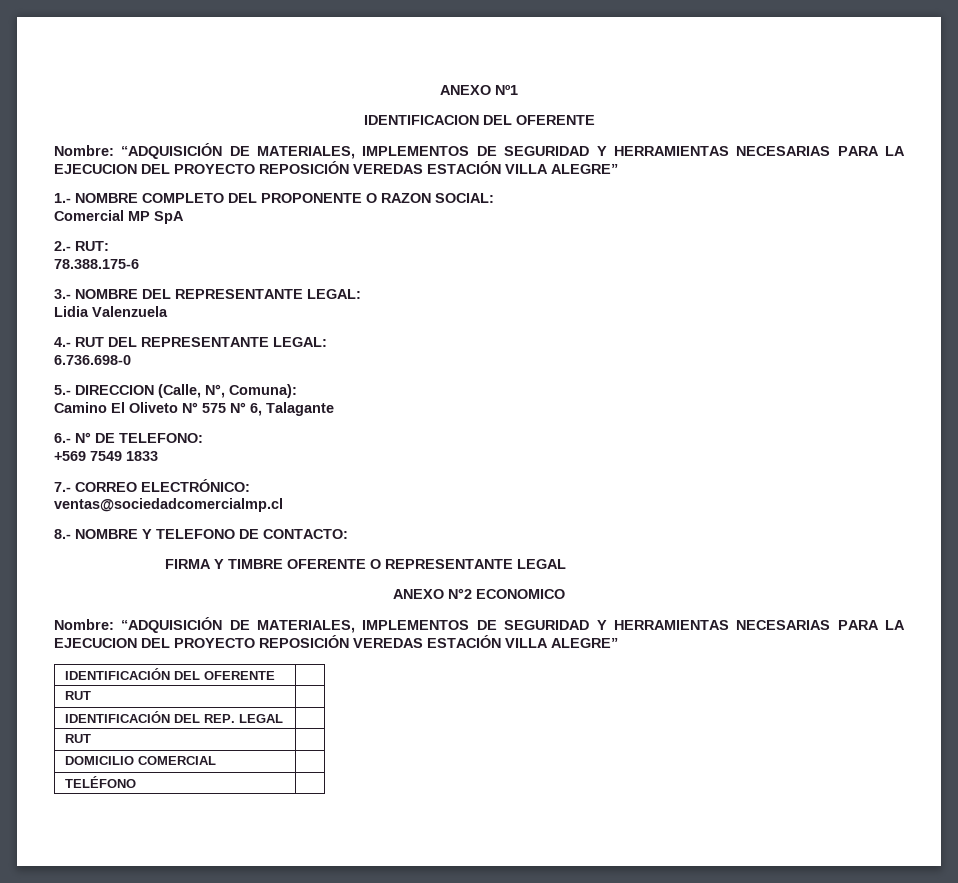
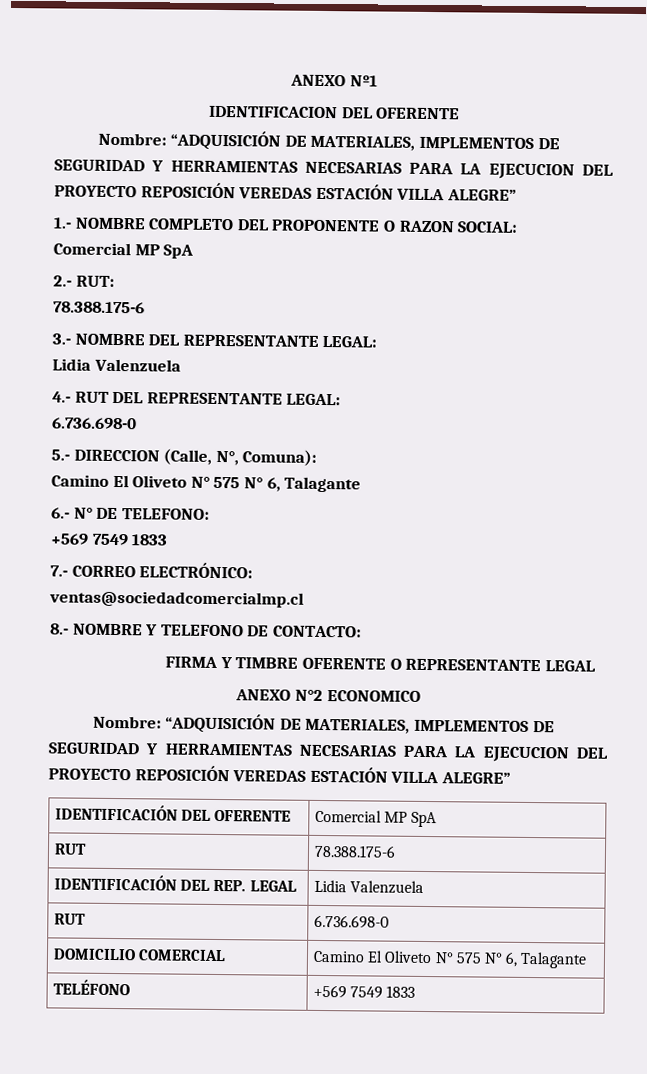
[64,691,91,700] // RUT | -> [315,809,438,828] [54,843,88,855] [314,844,397,858] Comercial MP SpA // RUT | 78.388.175-6
[64,734,91,743] // RUT | -> [314,879,425,894] [54,913,87,925] [314,914,390,929] Lidia Valenzuela // RUT | 6.736.698-0
[64,776,136,788] // TELÉFONO | -> [313,950,588,969] [53,979,131,996] [313,984,416,999] Camino El Oliveto N° 575 N° 6, Talagante // TELÉFONO | +569 7549 1833

